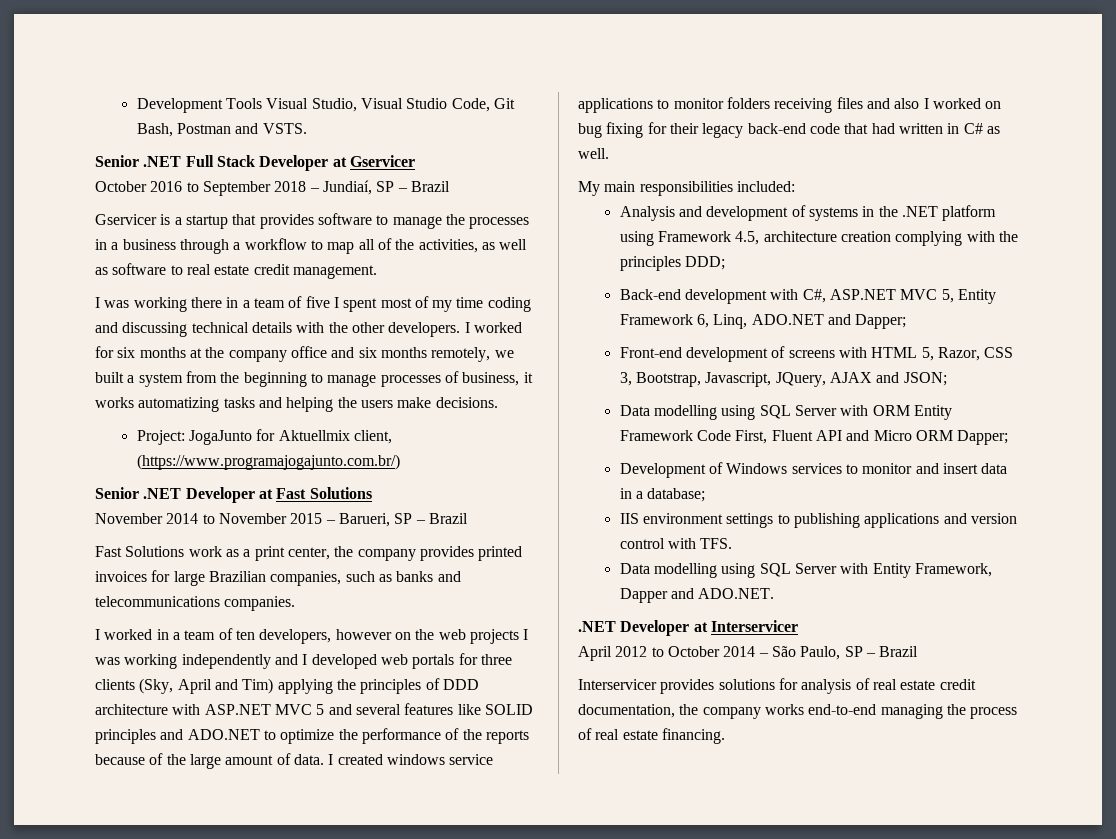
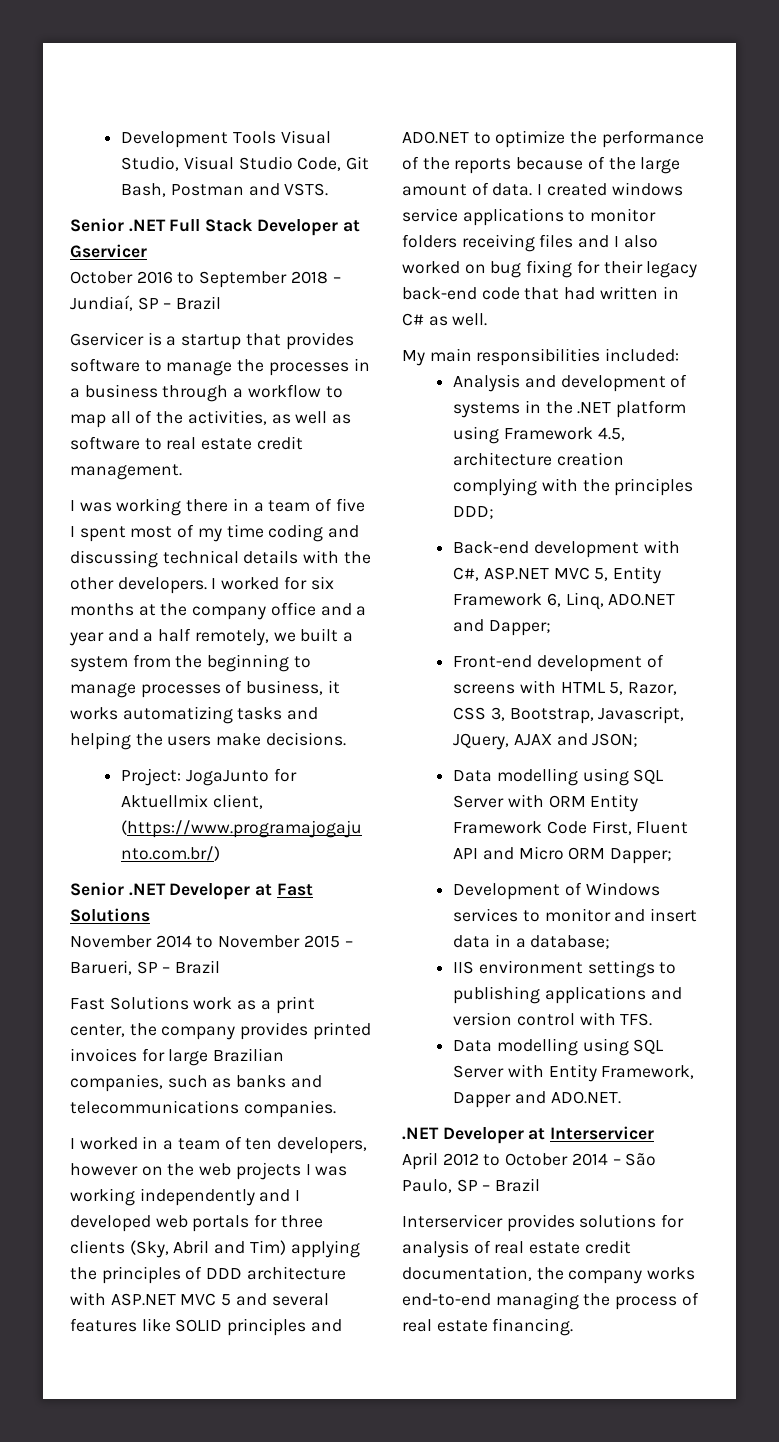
[358,347,427,358] six months -> [356,606,367,616] [69,628,192,646] a year and a half
[177,679,212,694] April -> [173,1240,210,1254] Abril
[894,98,929,109] also I -> [613,235,658,248] I also

